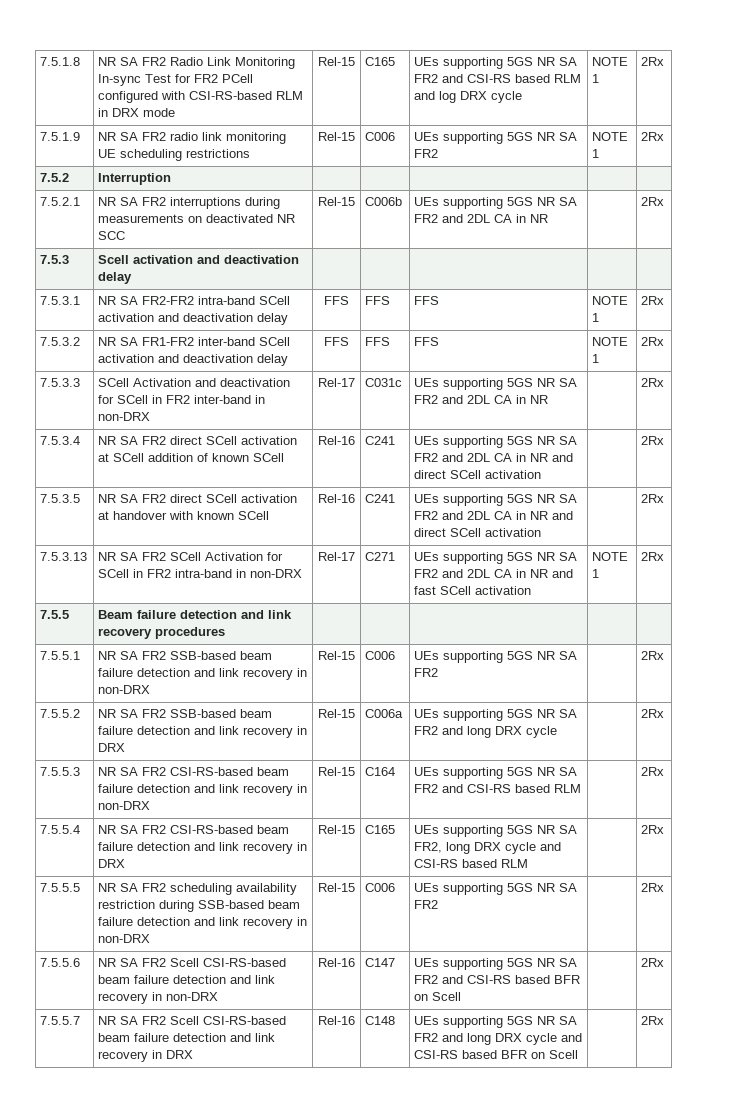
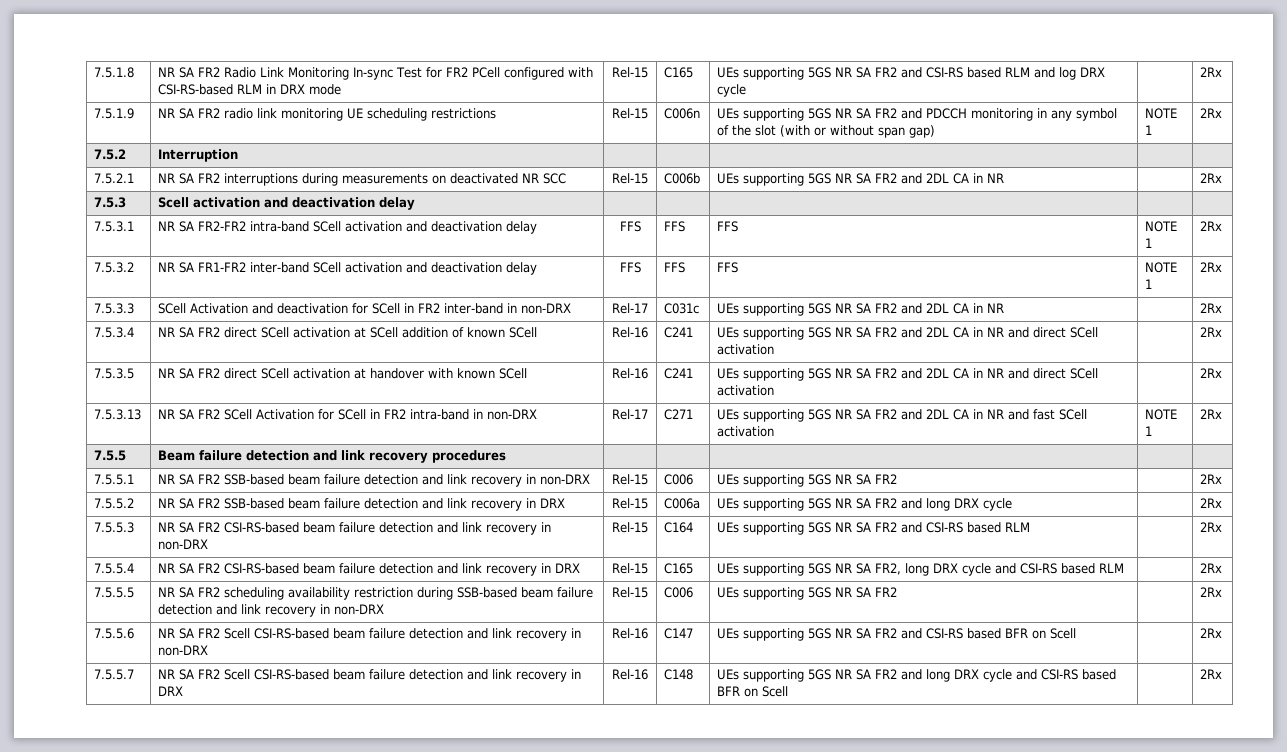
[592,57,629,66] [592,74,600,83] NOTE 1 -> (747, 90) none
[365,132,396,141] [414,132,578,144] [414,149,439,158] C006 | UEs supporting 5GS NR SA FR2 -> [664,108,701,119] [717,108,1118,121] [717,125,936,138] C006n | UEs supporting 5GS NR SA FR2 and PDCCH monitoring in any symbol of the slot (with or without span gap)

